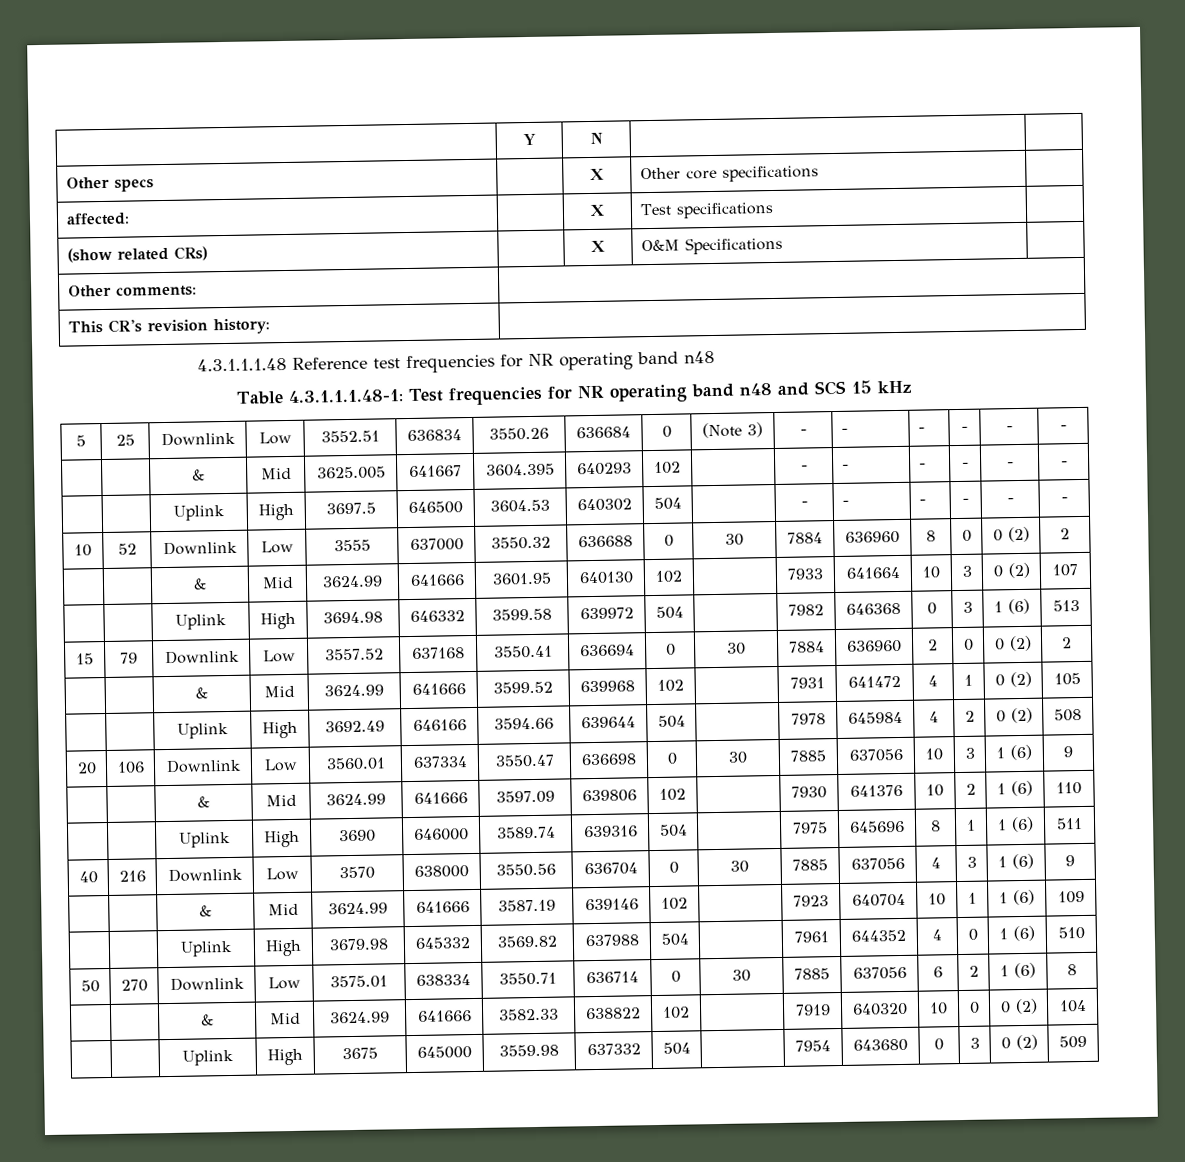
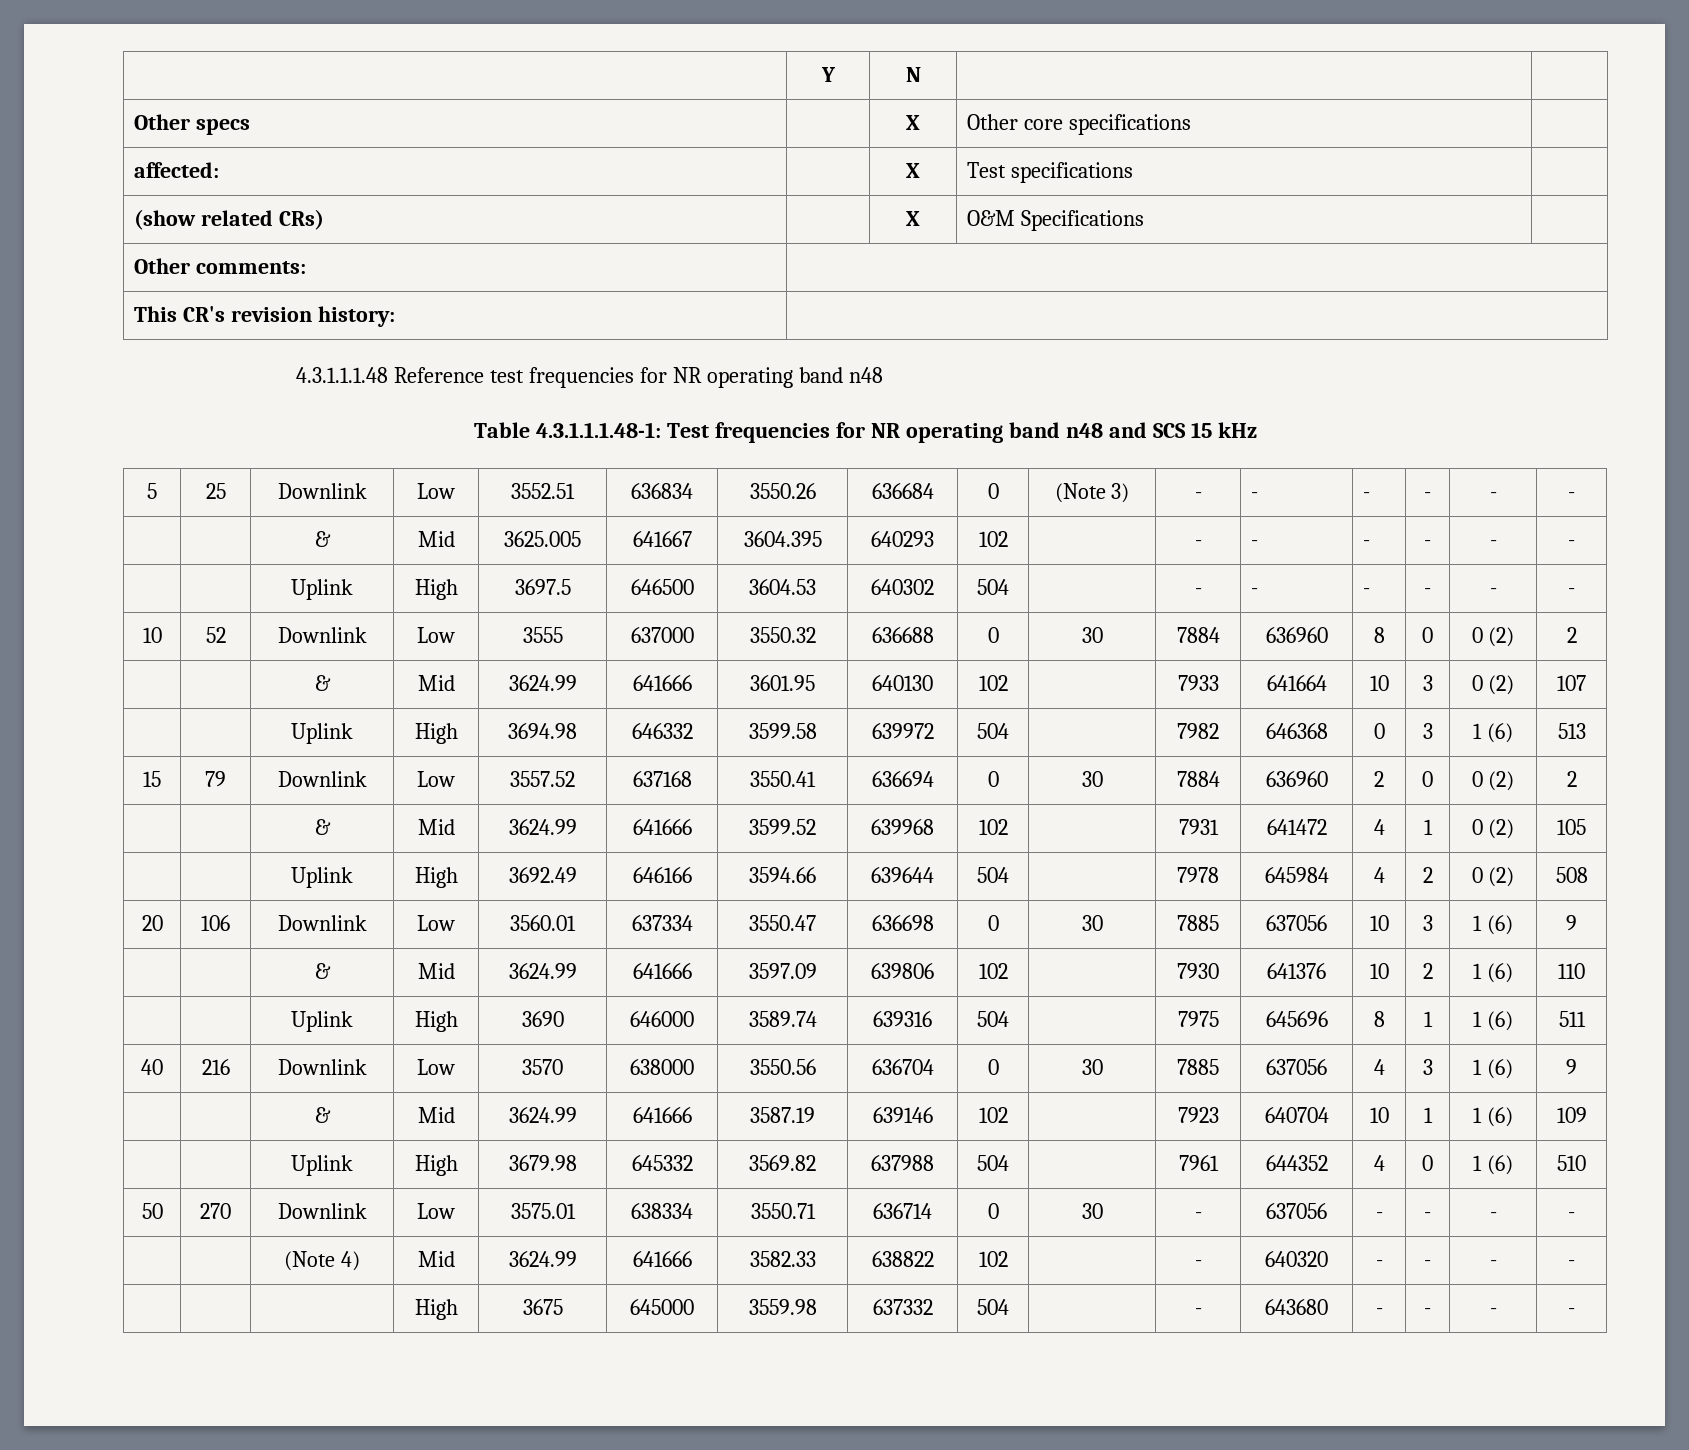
[794,968,830,980] [852,966,907,980] [933,966,943,978] [968,965,979,977] [1000,962,1036,979] [1067,964,1077,976] [201,1014,214,1026] 7885 | 637056 | 6 | 2 | 1 (6) | 8 // | | & -> [1194,1212,1202,1219] [1266,1203,1327,1219] [1375,1212,1383,1219] [1424,1212,1431,1219] [1489,1212,1497,1219] [1568,1212,1575,1219] [284,1251,360,1271] - | 637056 | - | - | - | - // | | (Note 4)
[794,1004,831,1016] 7919 -> [1194,1260,1202,1267] -
[929,1002,948,1015] [968,1001,980,1014] [999,998,1038,1015] [1058,999,1087,1013] [182,1049,234,1066] 10 | 0 | 0 (2) | 104 // | | Uplink -> [1375,1260,1383,1267] [1424,1260,1431,1267] [1489,1260,1497,1267] [1568,1260,1575,1267] - | - | - | - // | |
[795,1040,831,1052] 7954 -> [1194,1308,1202,1315] -
[934,1038,944,1051] [969,1037,980,1049] [1000,1034,1038,1051] [1059,1035,1087,1049] 0 | 3 | 0 (2) | 509 -> [1375,1308,1383,1315] [1424,1308,1431,1315] [1489,1308,1497,1315] [1568,1308,1575,1315] - | - | - | -

